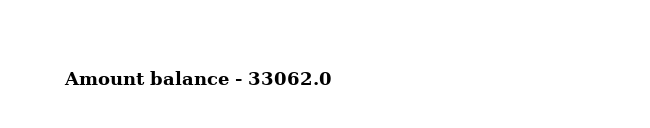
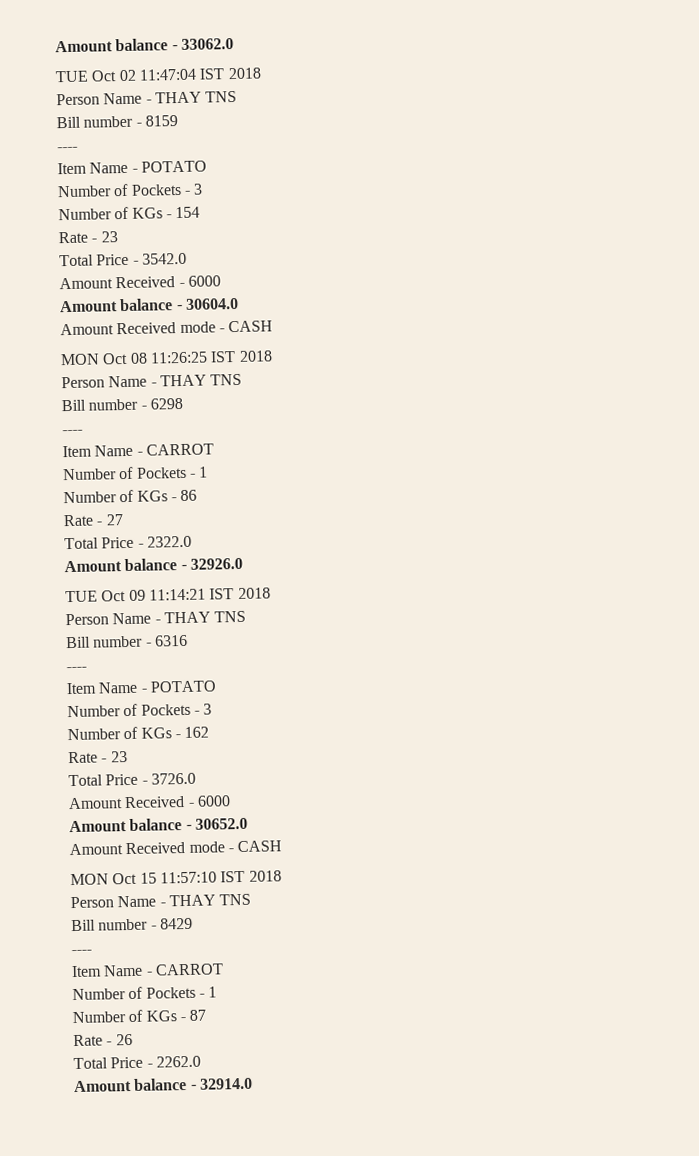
(332, 78) none -> [55,67,262,83] [56,90,238,106] [56,115,178,129] [57,146,78,152] [57,160,207,175] [57,183,204,198] [58,206,201,221] [58,231,118,244] [59,252,187,267] [59,275,221,290] [59,297,239,313] [60,320,274,336] [60,350,273,366] [61,373,243,389] [61,397,183,412] [62,429,83,435] [62,443,214,458] [62,466,209,481] [63,489,198,504] [63,514,124,527] [64,535,192,550] [64,557,243,573] [65,587,271,603] [65,610,247,626] [66,634,188,649] [66,666,87,672] [66,680,217,695] [67,703,213,718] [67,726,210,741] [68,751,128,764] [68,772,196,787] [68,795,231,810] [69,817,248,833] [69,840,283,856] [70,870,282,886] [70,893,252,909] [71,917,193,932] [71,949,92,955] [71,963,224,978] [72,986,218,1001] [72,1009,207,1024] [73,1033,133,1047] [73,1055,201,1070] [73,1077,253,1093] // TUE Oct 02 11:47:04 IST 2018 // Person Name - THAY TNS // Bill number - 8159 // ---- // Item Name - POTATO // Number of Pockets - 3 // Number of KGs - 154 // Rate - 23 // Total Price - 3542.0 // Amount Received - 6000 // Amount balance - 30604.0 // Amount Received mode - CASH // MON Oct 08 11:26:25 IST 2018 // Person Name - THAY TNS // Bill number - 6298 // ---- // Item Name - CARROT // Number of Pockets - 1 // Number of KGs - 86 // Rate - 27 // Total Price - 2322.0 // Amount balance - 32926.0 // TUE Oct 09 11:14:21 IST 2018 // Person Name - THAY TNS // Bill number - 6316 // ---- // Item Name - POTATO // Number of Pockets - 3 // Number of KGs - 162 // Rate - 23 // Total Price - 3726.0 // Amount Received - 6000 // Amount balance - 30652.0 // Amount Received mode - CASH // MON Oct 15 11:57:10 IST 2018 // Person Name - THAY TNS // Bill number - 8429 // ---- // Item Name - CARROT // Number of Pockets - 1 // Number of KGs - 87 // Rate - 26 // Total Price - 2262.0 // Amount balance - 32914.0

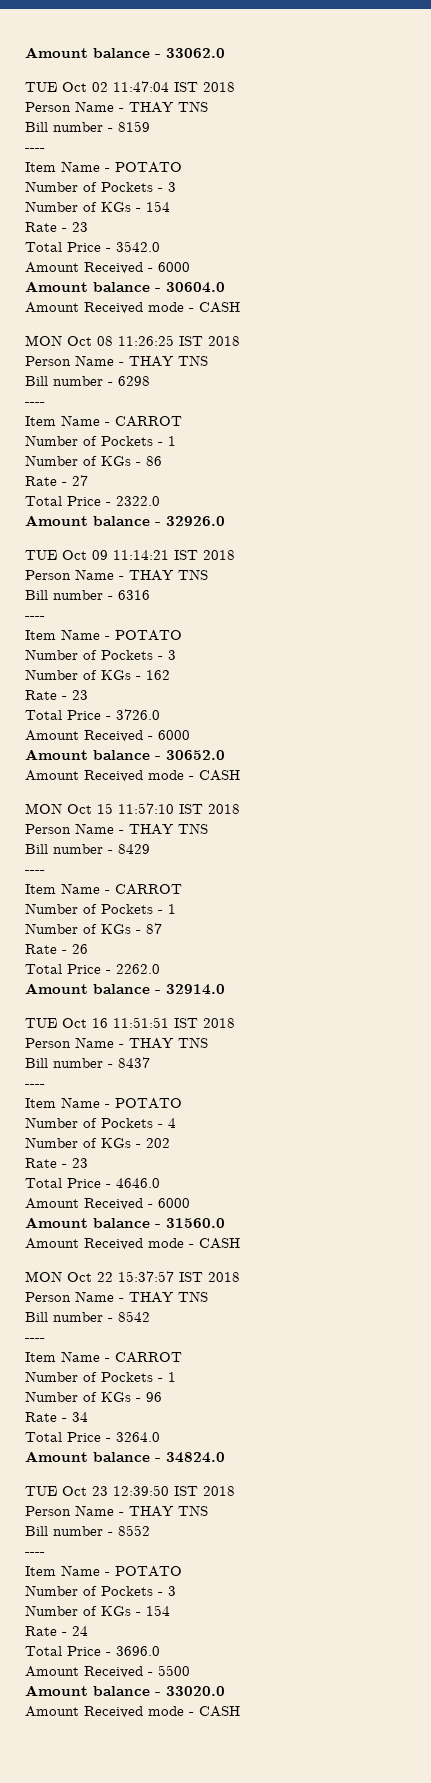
(253, 1083) none -> [25,1017,235,1028] [25,1037,208,1049] [25,1057,150,1068] [25,1084,45,1088] [25,1097,182,1109] [25,1117,176,1128] [25,1137,170,1148] [25,1158,88,1168] [25,1178,160,1188] [25,1198,190,1210] [25,1217,225,1228] [25,1238,240,1250] [25,1271,240,1282] [25,1291,208,1303] [25,1311,150,1322] [25,1338,45,1342] [25,1351,182,1363] [25,1371,176,1382] [25,1391,162,1402] [25,1412,88,1422] [25,1432,160,1442] [25,1451,225,1463] [25,1485,235,1496] [25,1505,208,1517] [25,1525,150,1536] [25,1552,45,1556] [25,1565,182,1577] [25,1585,176,1596] [25,1605,170,1616] [25,1626,88,1636] [25,1646,160,1656] [25,1665,190,1678] [25,1685,225,1696] [25,1706,240,1718] // TUE Oct 16 11:51:51 IST 2018 // Person Name - THAY TNS // Bill number - 8437 // ---- // Item Name - POTATO // Number of Pockets - 4 // Number of KGs - 202 // Rate - 23 // Total Price - 4646.0 // Amount Received - 6000 // Amount balance - 31560.0 // Amount Received mode - CASH // MON Oct 22 15:37:57 IST 2018 // Person Name - THAY TNS // Bill number - 8542 // ---- // Item Name - CARROT // Number of Pockets - 1 // Number of KGs - 96 // Rate - 34 // Total Price - 3264.0 // Amount balance - 34824.0 // TUE Oct 23 12:39:50 IST 2018 // Person Name - THAY TNS // Bill number - 8552 // ---- // Item Name - POTATO // Number of Pockets - 3 // Number of KGs - 154 // Rate - 24 // Total Price - 3696.0 // Amount Received - 5500 // Amount balance - 33020.0 // Amount Received mode - CASH

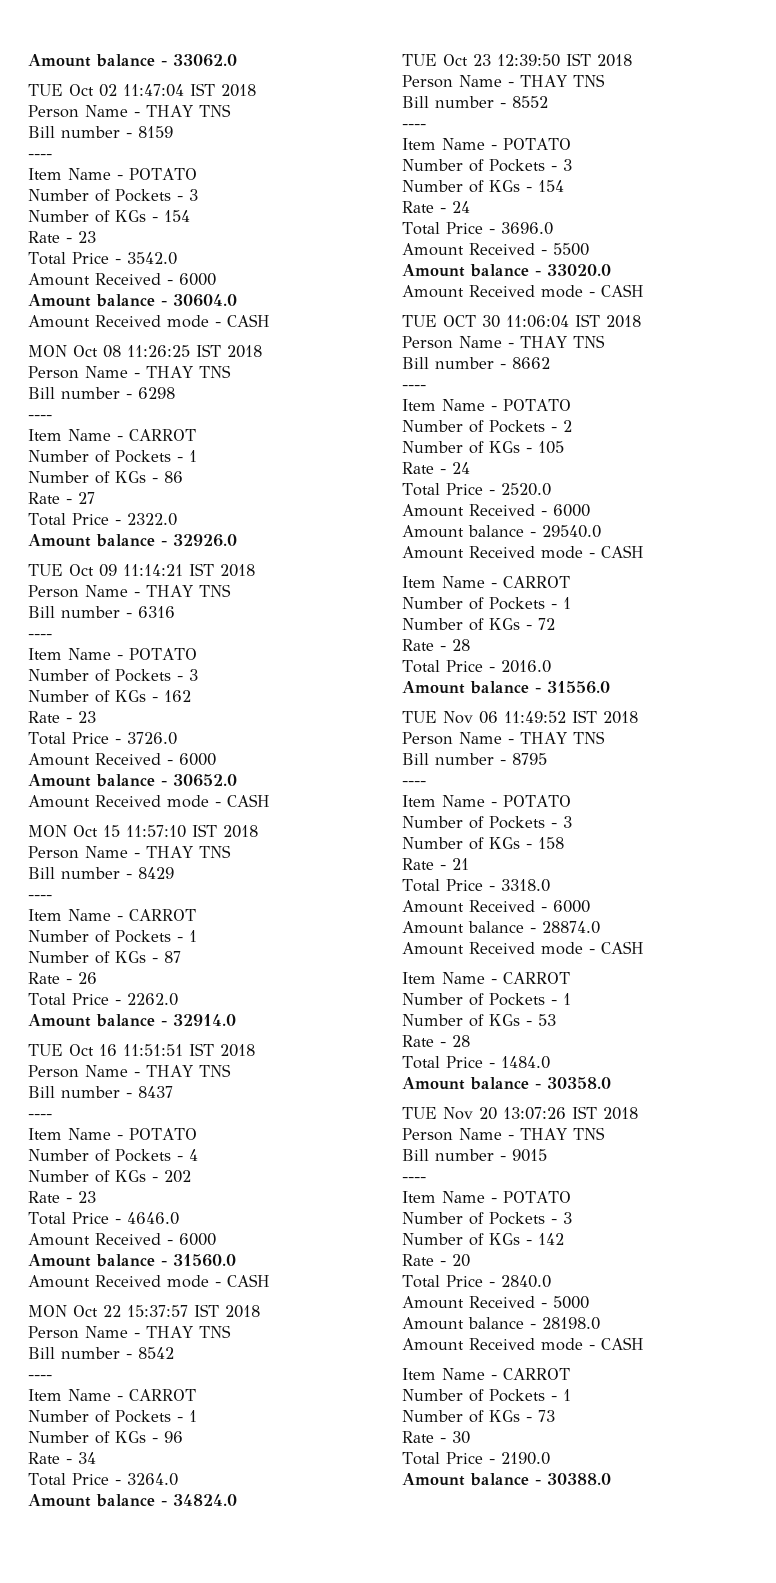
(240, 1711) none -> [402,314,641,328] [402,335,605,349] [402,357,550,369] [402,385,426,390] [402,399,571,411] [402,420,572,433] [402,441,564,454] [402,462,470,474] [402,483,551,496] [402,504,590,517] [402,525,601,538] [402,545,644,559] [402,576,570,588] [402,597,571,610] [402,618,555,631] [402,639,470,651] [402,660,551,673] [402,681,610,694] [402,710,638,724] [402,731,605,745] [402,753,547,765] [402,781,426,786] [402,795,571,807] [402,816,572,829] [402,837,564,850] [402,858,469,870] [402,879,550,892] [402,900,590,913] [402,921,600,934] [402,941,644,955] [402,972,570,984] [402,993,571,1006] [402,1014,556,1027] [402,1035,470,1047] [402,1056,550,1069] [402,1077,611,1090] [402,1106,638,1120] [402,1127,605,1141] [402,1149,547,1162] [402,1177,426,1182] [402,1191,571,1203] [402,1212,572,1225] [402,1233,564,1246] [402,1254,470,1267] [402,1275,551,1288] [402,1296,589,1309] [402,1317,600,1330] [402,1337,644,1351] [402,1368,570,1380] [402,1389,571,1402] [402,1410,555,1423] [402,1431,470,1444] [402,1452,550,1465] [402,1473,611,1486] // TUE OCT 30 11:06:04 IST 2018 // Person Name - THAY TNS // Bill number - 8662 // ---- // Item Name - POTATO // Number of Pockets - 2 // Number of KGs - 105 // Rate - 24 // Total Price - 2520.0 // Amount Received - 6000 // Amount balance - 29540.0 // Amount Received mode - CASH // Item Name - CARROT // Number of Pockets - 1 // Number of KGs - 72 // Rate - 28 // Total Price - 2016.0 // Amount balance - 31556.0 // TUE Nov 06 11:49:52 IST 2018 // Person Name - THAY TNS // Bill number - 8795 // ---- // Item Name - POTATO // Number of Pockets - 3 // Number of KGs - 158 // Rate - 21 // Total Price - 3318.0 // Amount Received - 6000 // Amount balance - 28874.0 // Amount Received mode - CASH // Item Name - CARROT // Number of Pockets - 1 // Number of KGs - 53 // Rate - 28 // Total Price - 1484.0 // Amount balance - 30358.0 // TUE Nov 20 13:07:26 IST 2018 // Person Name - THAY TNS // Bill number - 9015 // ---- // Item Name - POTATO // Number of Pockets - 3 // Number of KGs - 142 // Rate - 20 // Total Price - 2840.0 // Amount Received - 5000 // Amount balance - 28198.0 // Amount Received mode - CASH // Item Name - CARROT // Number of Pockets - 1 // Number of KGs - 73 // Rate - 30 // Total Price - 2190.0 // Amount balance - 30388.0

